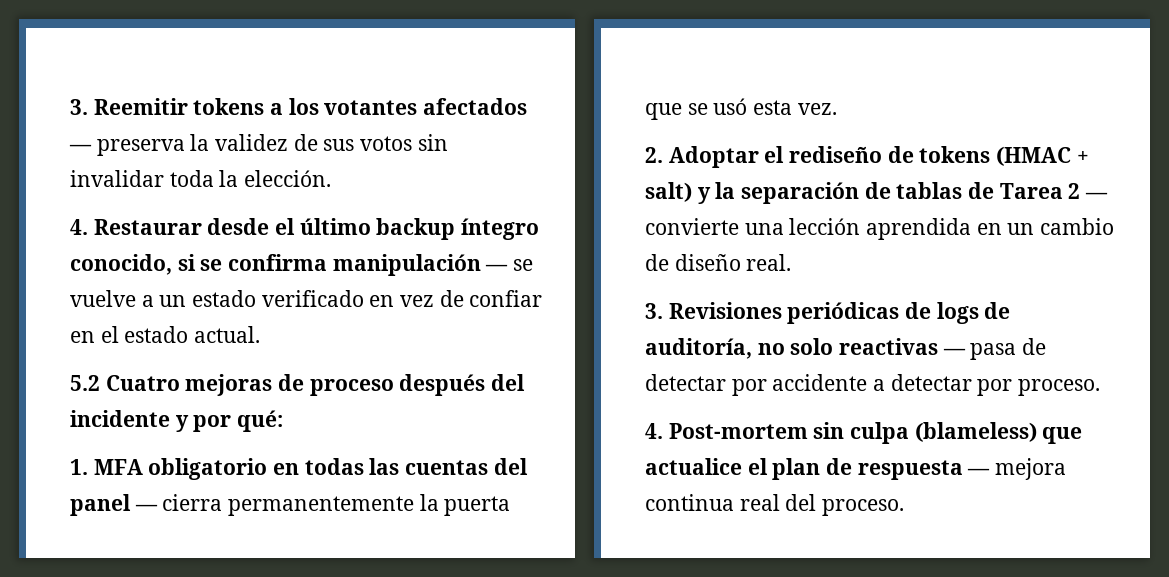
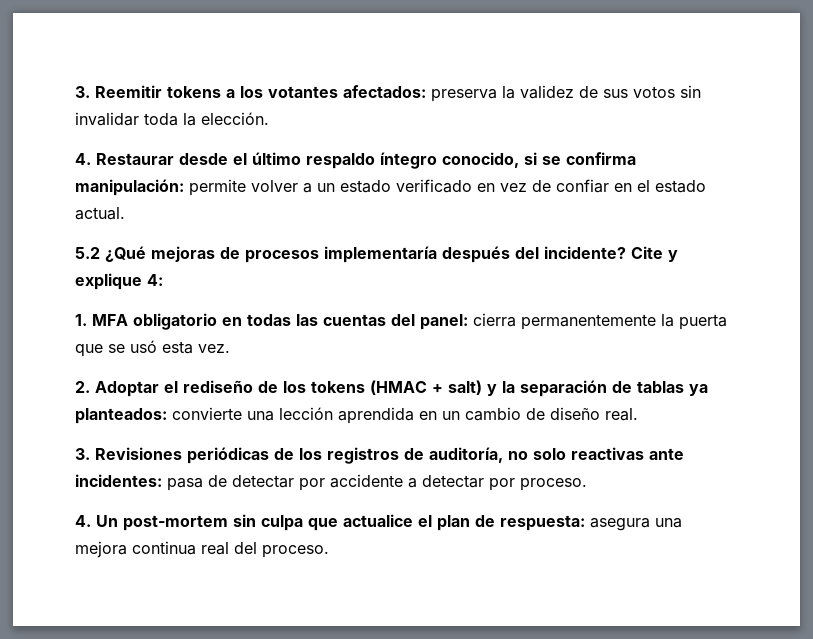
[423,98,528,115] [69,144,92,151] afectados — -> [343,85,426,98] afectados:
[376,218,456,240] backup -> [306,153,375,169] respaldo
[332,254,534,276] [70,290,136,307] manipulación — se vuelve -> [75,179,298,196] manipulación: permite volver
[105,375,180,391] Cuatro -> [105,246,146,262] ¿Qué
[309,374,526,396] [70,410,284,432] proceso después del incidente y por qué: -> [245,246,678,263] [75,273,163,290] procesos implementaría después del incidente? Cite y explique 4:
[70,494,158,516] panel — -> [420,314,468,330] panel:
(914, 154) none -> [283,381,306,393] los
[968,182,1109,199] de Tarea 2 — -> [689,384,708,396] [75,408,167,424] ya planteados:
[936,302,979,324] logs -> [299,447,399,464] los registros
[942,348,966,355] — -> [649,448,684,460] [75,474,162,487] ante incidentes:
[668,423,808,439] Post-mortem -> [96,515,228,531] Un post-mortem
[914,422,1037,442] (blameless) -> (303, 523) none
[857,460,991,480] respuesta — -> [500,515,682,531] respuesta: asegura una

